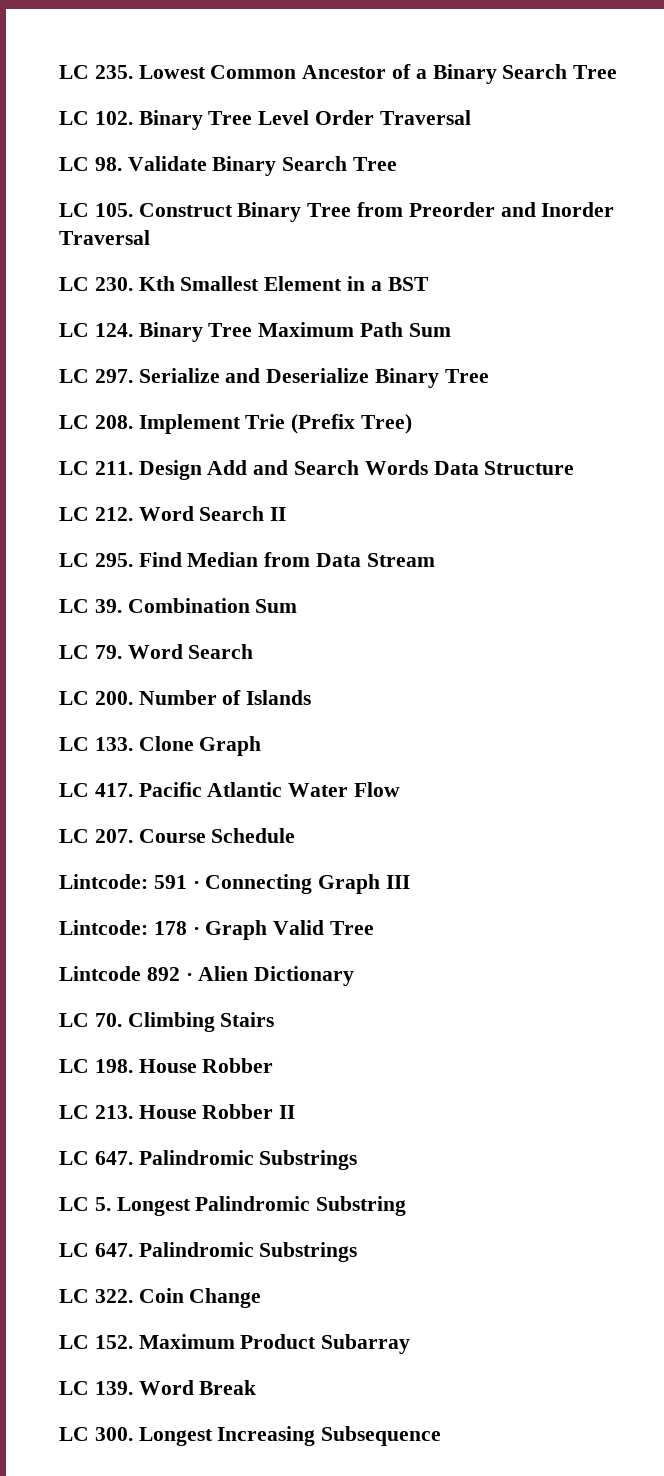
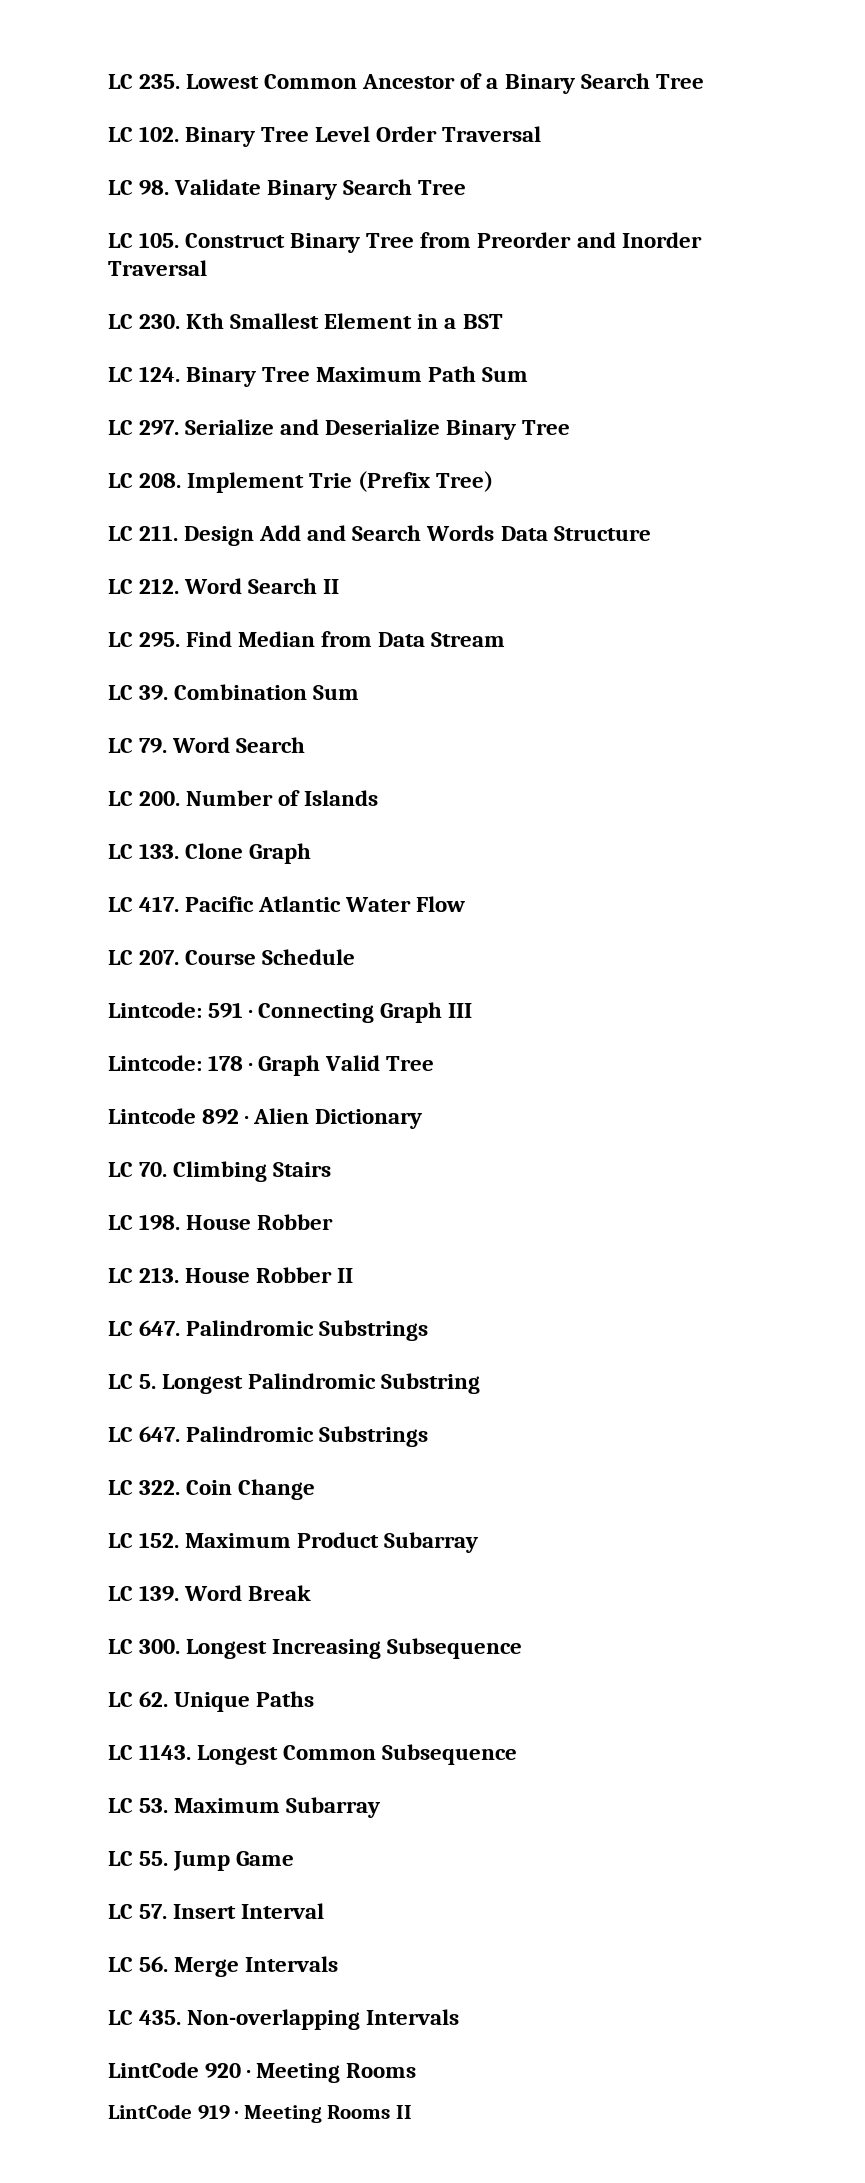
(442, 1436) none -> [108,1691,315,1712] [108,1744,518,1765] [108,1797,381,1818] [108,1851,295,1871] [108,1903,325,1919] [108,1956,339,1977] [108,2009,460,2030] [108,2062,417,2083] [108,2104,412,2123] // LC 62. Unique Paths // LC 1143. Longest Common Subsequence // LC 53. Maximum Subarray // LC 55. Jump Game // LC 57. Insert Interval // LC 56. Merge Intervals // LC 435. Non-overlapping Intervals // LintCode 920 · Meeting Rooms // LintCode 919 · Meeting Rooms II

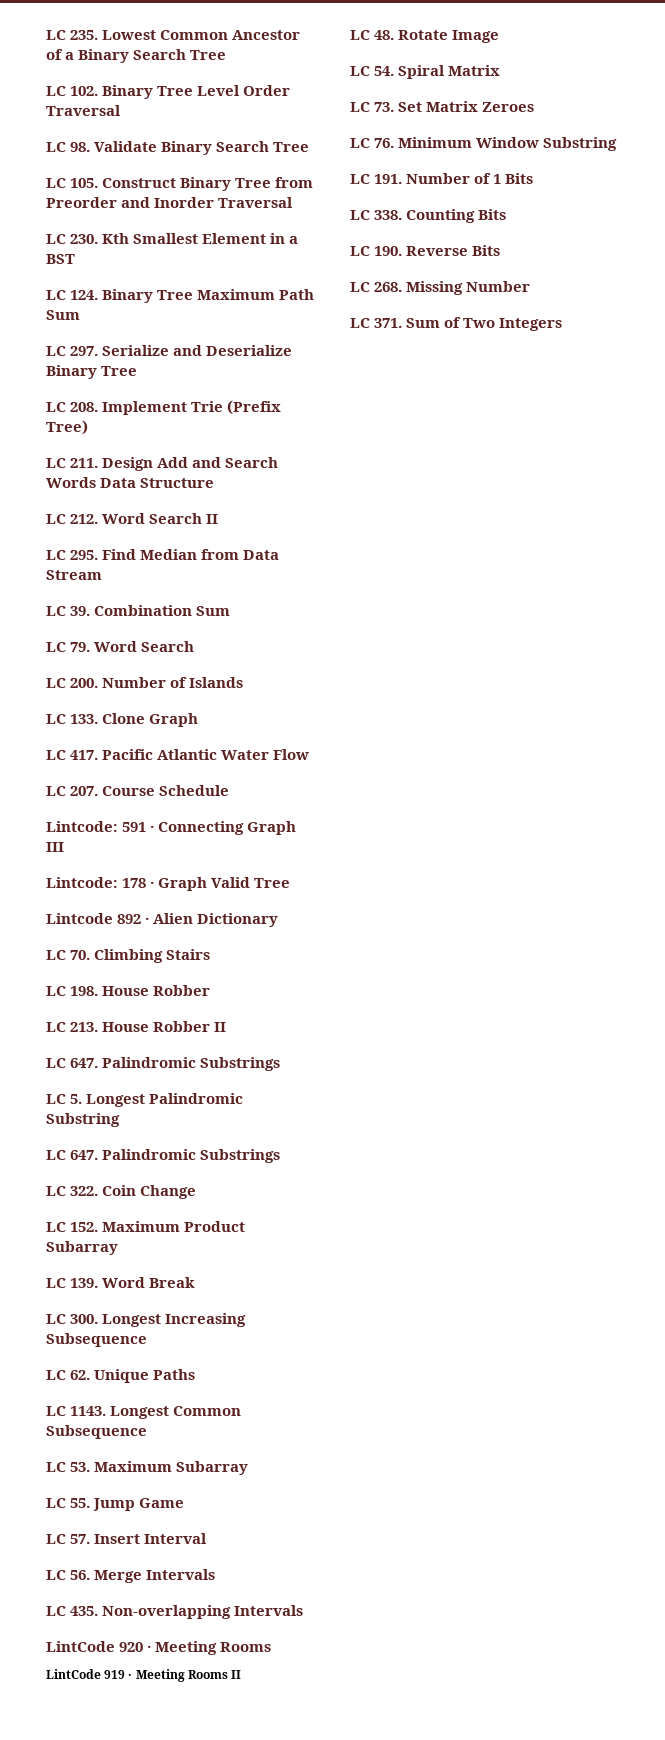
(412, 2112) none -> [350,30,500,43] [350,65,501,79] [350,101,535,112] [350,137,618,151] [350,173,534,184] [350,209,507,223] [350,245,501,256] [350,281,531,295] [350,317,563,331] // LC 48. Rotate Image // LC 54. Spiral Matrix // LC 73. Set Matrix Zeroes // LC 76. Minimum Window Substring // LC 191. Number of 1 Bits // LC 338. Counting Bits // LC 190. Reverse Bits // LC 268. Missing Number // LC 371. Sum of Two Integers

